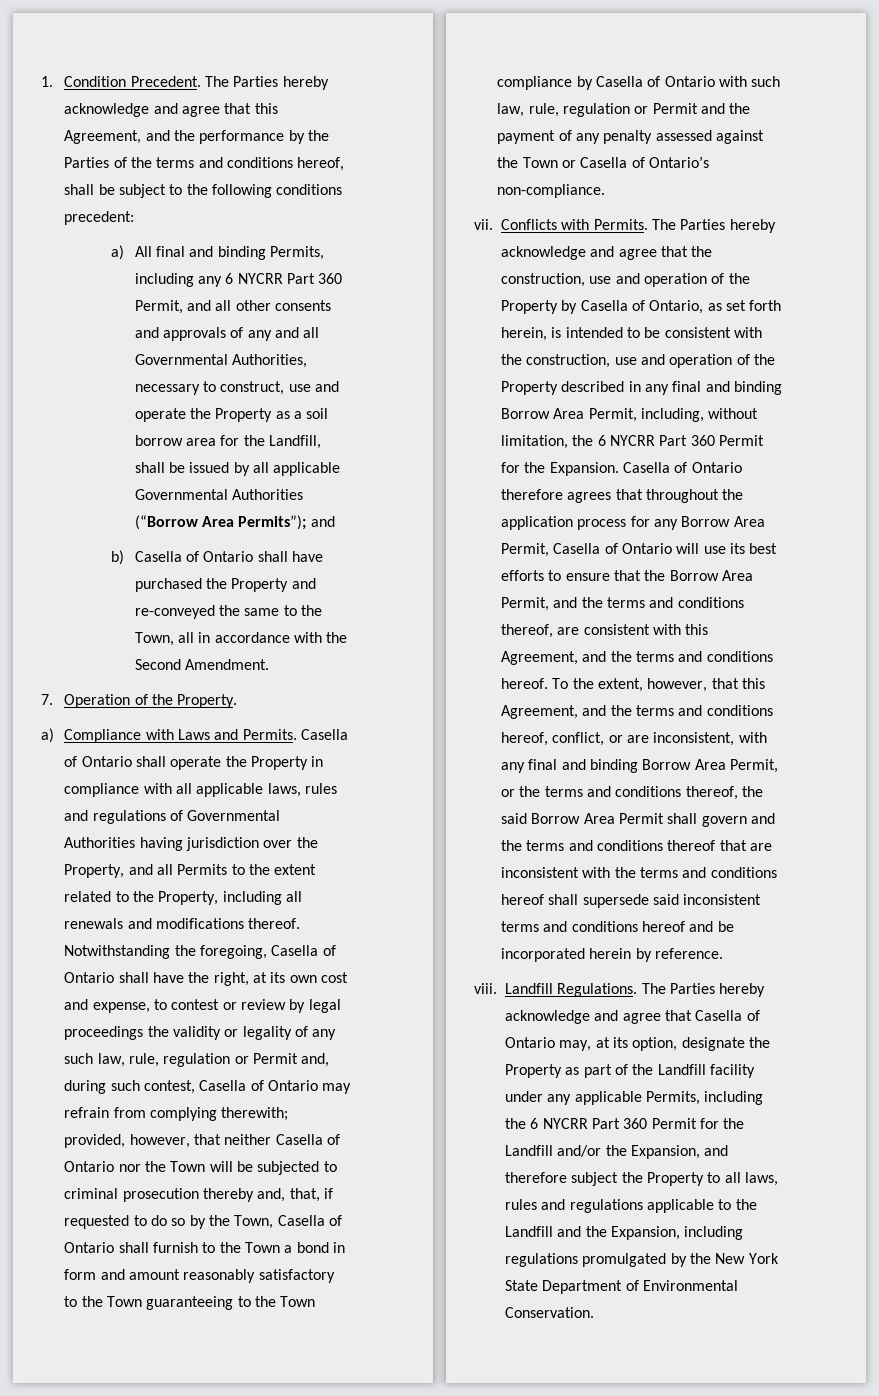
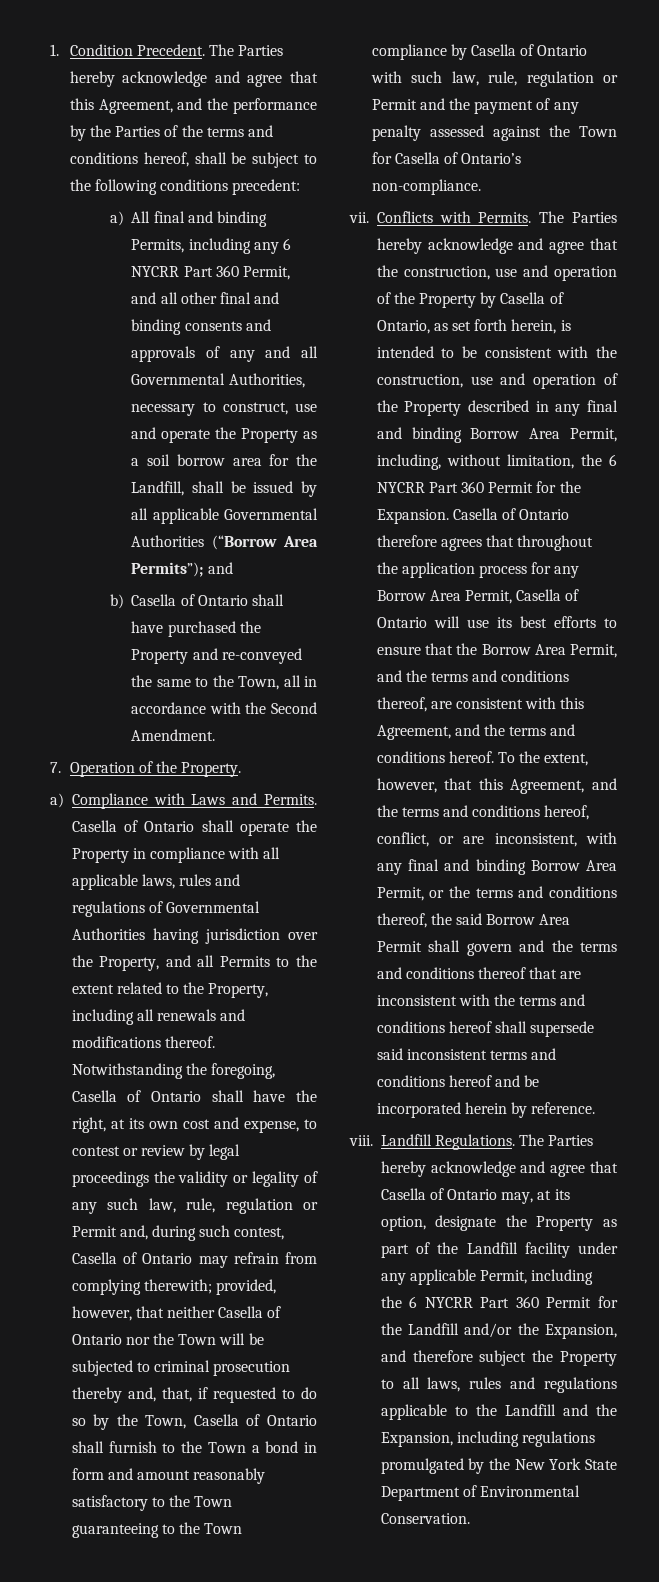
(271, 305) none -> [220,292,280,304] [131,319,182,335] final and binding
[562,160,577,168] or -> [371,152,392,164] for
[645,1091,700,1105] Permits, -> [480,1270,528,1284] Permit,

